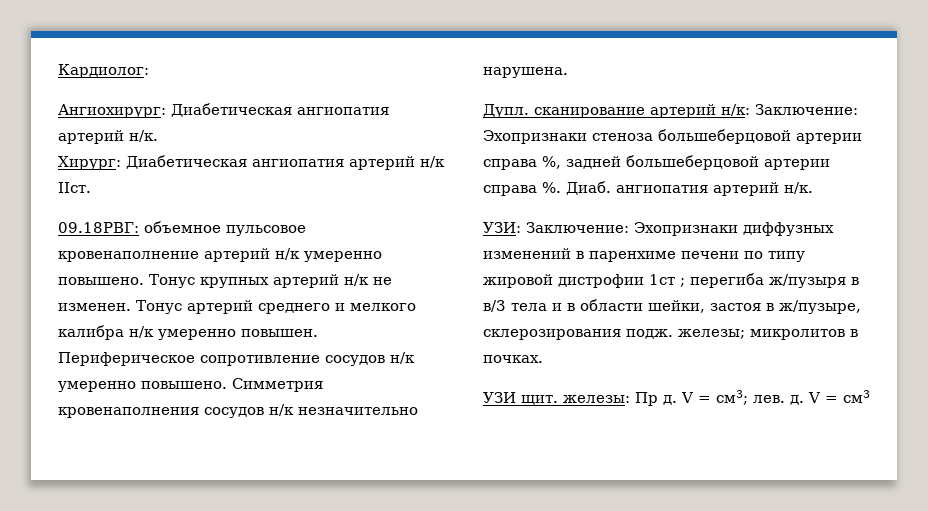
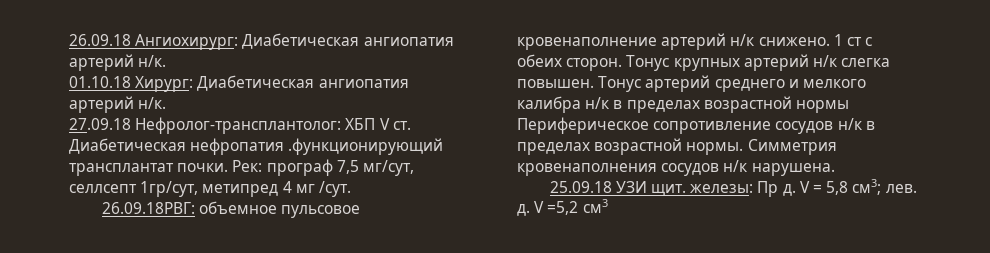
[58,64,149,78] Кардиолог: // -> [69,34,131,46] 26.09.18
(158, 136) none -> [69,76,131,88] 01.10.18
[420,156,445,168] [58,182,91,193] [58,222,139,233] н/к IIcт. // 09.18РВГ: -> [138,97,167,109] [69,117,411,134] [69,138,444,155] [69,159,414,176] [69,181,351,197] [101,202,195,214] н/к. // 27.09.18 Нефролог-трансплантолог: ХБП V ст. Диабетическая нефропатия .функционирующий трансплантат почки. Рек: програф 7,5 мг/сут, селлсепт 1гр/сут, метипред 4 мг /сут. // 26.09.18РВГ:
[304,251,382,262] [58,277,144,285] умеренно повышено. -> [758,34,873,46] [517,54,623,71] снижено. 1 ст с обеих сторон.
[373,277,392,285] [58,303,131,311] не изменен. -> [841,58,891,67] [517,79,594,88] слегка повышен.
[158,329,318,340] [58,352,415,366] [58,381,227,392] умеренно повышен. Периферическое сопротивление сосудов н/к умеренно повышено. -> [613,96,849,113] [517,117,875,134] [517,138,744,155] в пределах возрастной нормы Периферическое сопротивление сосудов н/к в пределах возрастной нормы.
[298,407,418,415] незначительно -> (749, 166) none
[483,104,858,118] [483,129,862,144] [483,155,830,170] [483,181,813,196] [483,222,834,236] [483,248,805,262] [483,273,859,288] [483,299,861,314] [483,329,858,340] [483,355,543,363] Дупл. сканирование артерий н/к: Заключение: Эхопризнаки стеноза большеберцовой артерии справа %, задней большеберцовой артерии справа %. Диаб. ангиопатия артерий н/к. // УЗИ: Заключение: Эхопризнаки диффузных изменений в паренхиме печени по типу жировой дистрофии 1ст ; перегиба ж/пузыря в в/3 тела и в области шейки, застоя в ж/пузыре, склерозирования подж. железы; микролитов в почках. // -> [549,181,612,193] 25.09.18
(711, 399) none -> [826,181,849,195] 5,8
[825,396,838,403] = -> [547,201,579,215] =5,2

